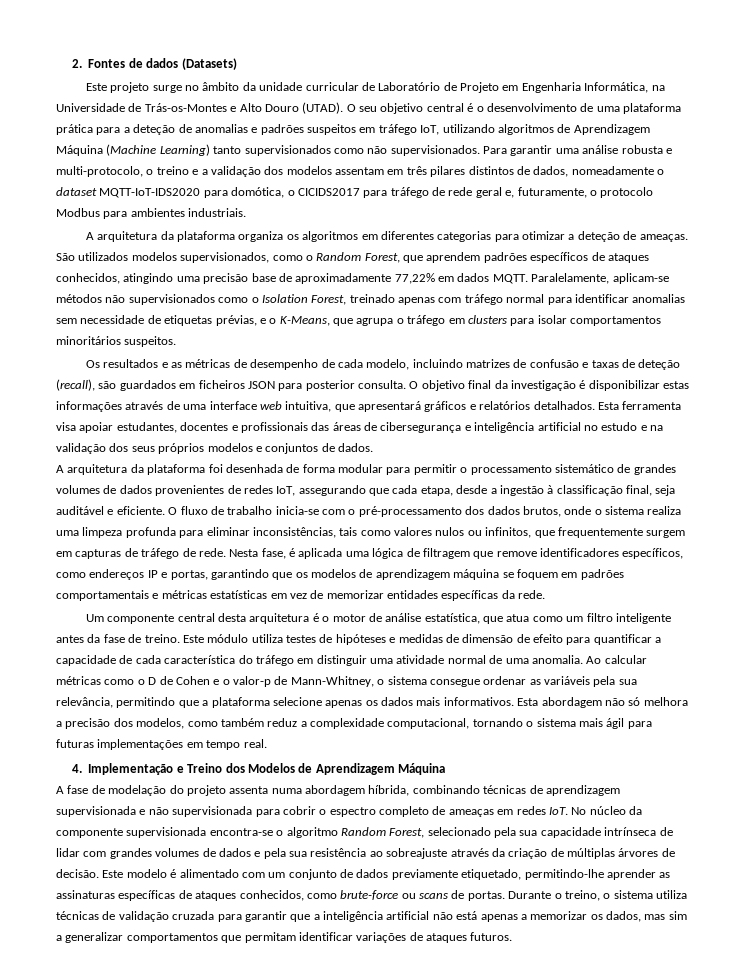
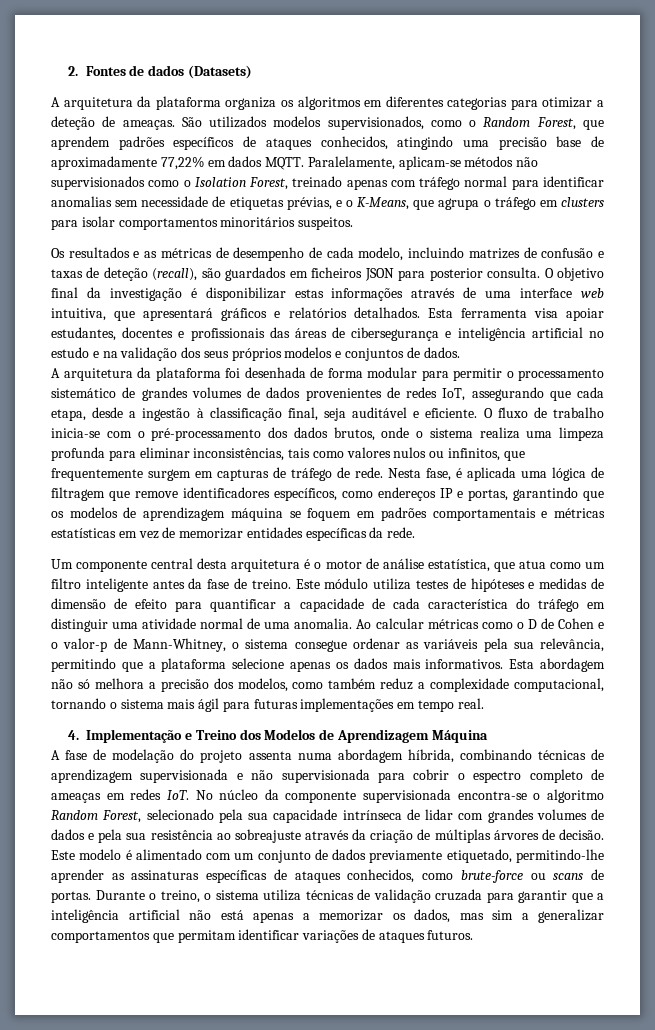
[85,82,665,93] [56,102,681,114] [56,124,650,135] [56,144,672,156] [56,166,664,177] [56,187,654,198] [56,208,247,219] // Este projeto surge no âmbito da unidade curricular de Laboratório de Projeto em Engenharia Informática, na Universidade de Trás-os-Montes e Alto Douro (UTAD). O seu objetivo central é o desenvolvimento de uma plataforma prática para a deteção de anomalias e padrões suspeitos em tráfego IoT, utilizando algoritmos de Aprendizagem Máquina (Machine Learning) tanto supervisionados como não supervisionados. Para garantir uma análise robusta e multi-protocolo, o treino e a validação dos modelos assentam em três pilares distintos de dados, nomeadamente o dataset MQTT-IoT-IDS2020 para domótica, o CICIDS2017 para tráfego de rede geral e, futuramente, o protocolo Modbus para ambientes industriais. -> (252, 72) none

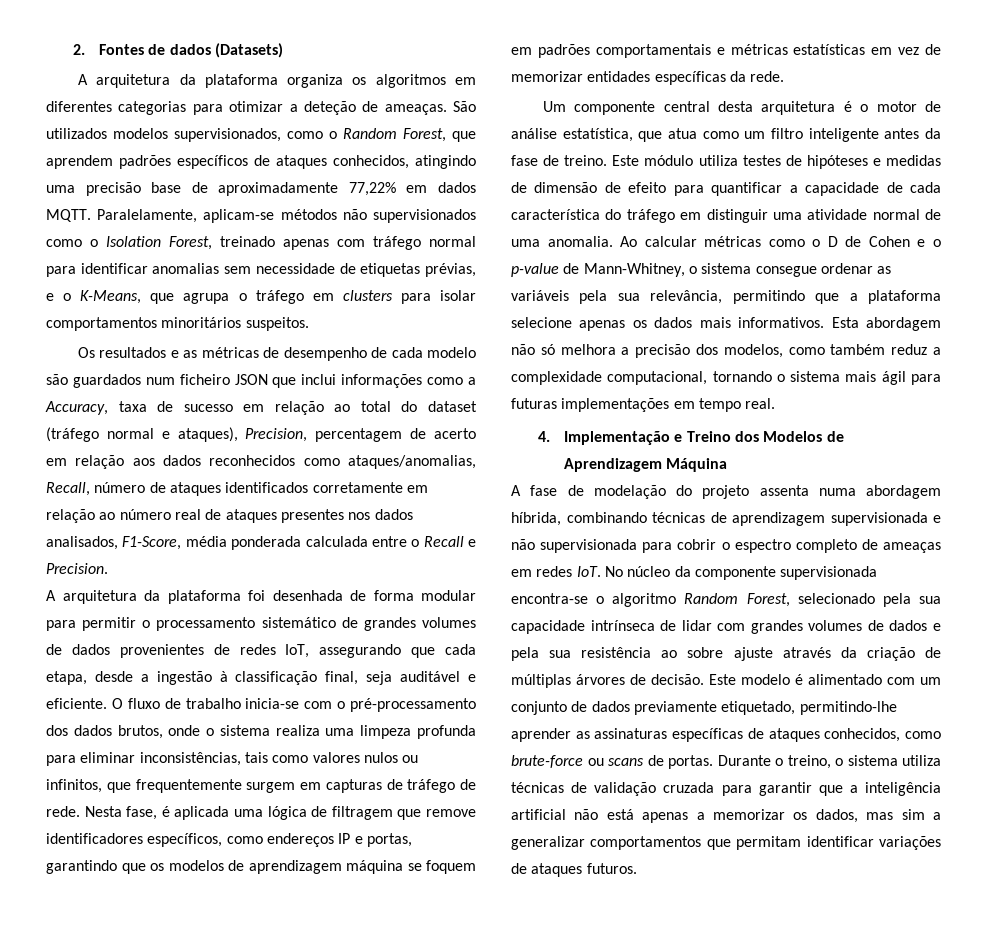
[358,247,604,261] [51,267,604,281] [51,287,604,301] [51,307,605,321] [51,327,604,341] [51,347,460,361] modelo, incluindo matrizes de confusão e taxas de deteção (recall), são guardados em ficheiros JSON para posterior consulta. O objetivo final da investigação é disponibilizar estas informações através de uma interface web intuitiva, que apresentará gráficos e relatórios detalhados. Esta ferramenta visa apoiar estudantes, docentes e profissionais das áreas de cibersegurança e inteligência artificial no estudo e na validação dos seus próprios modelos e conjuntos de dados. -> [427,347,477,358] [46,374,477,388] [45,401,477,415] [46,427,476,442] [46,455,476,469] [46,482,428,496] [46,509,413,523] [46,536,476,550] [46,563,108,574] modelo são guardados num ficheiro JSON que inclui informações como a Accuracy, taxa de sucesso em relação ao total do dataset (tráfego normal e ataques), Precision, percentagem de acerto em relação aos dados reconhecidos como ataques/anomalias, Recall, número de ataques identificados corretamente em relação ao número real de ataques presentes nos dados analisados, F1-Score, média ponderada calculada entre o Recall e Precision.
[63,638,108,652] valor-p -> [511,263,559,277] p-value
[234,829,301,843] sobreajuste -> [687,647,773,661] sobre ajuste

